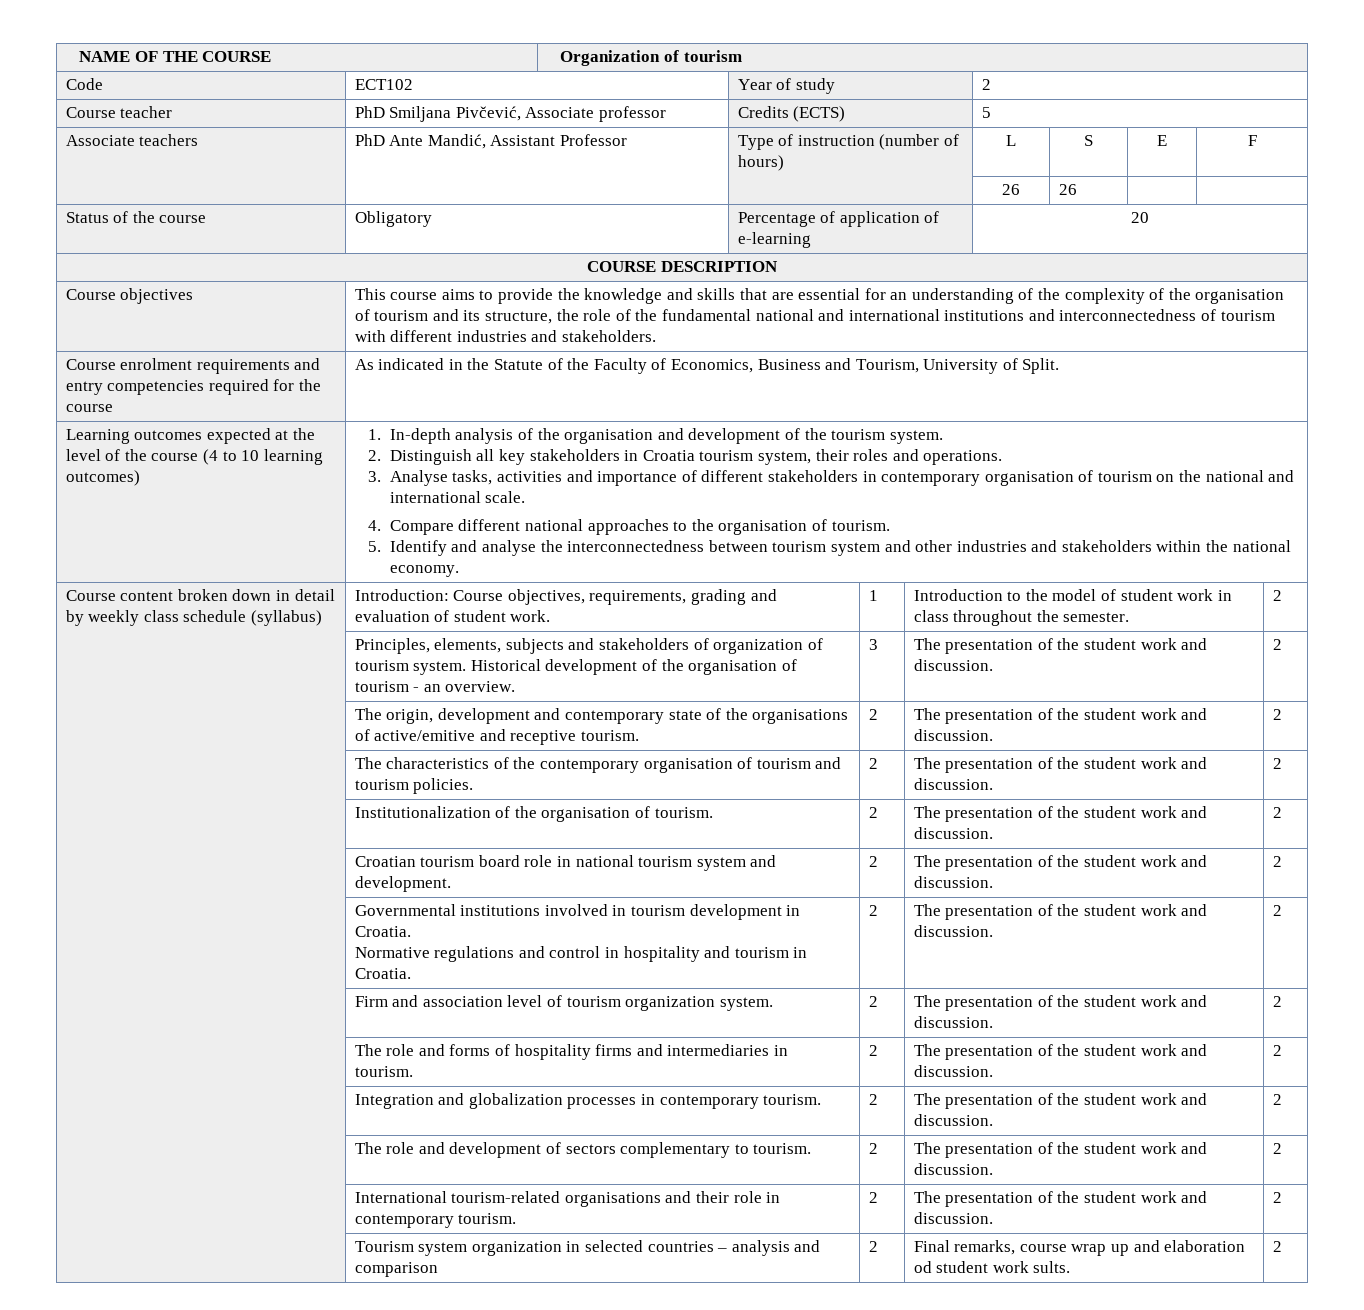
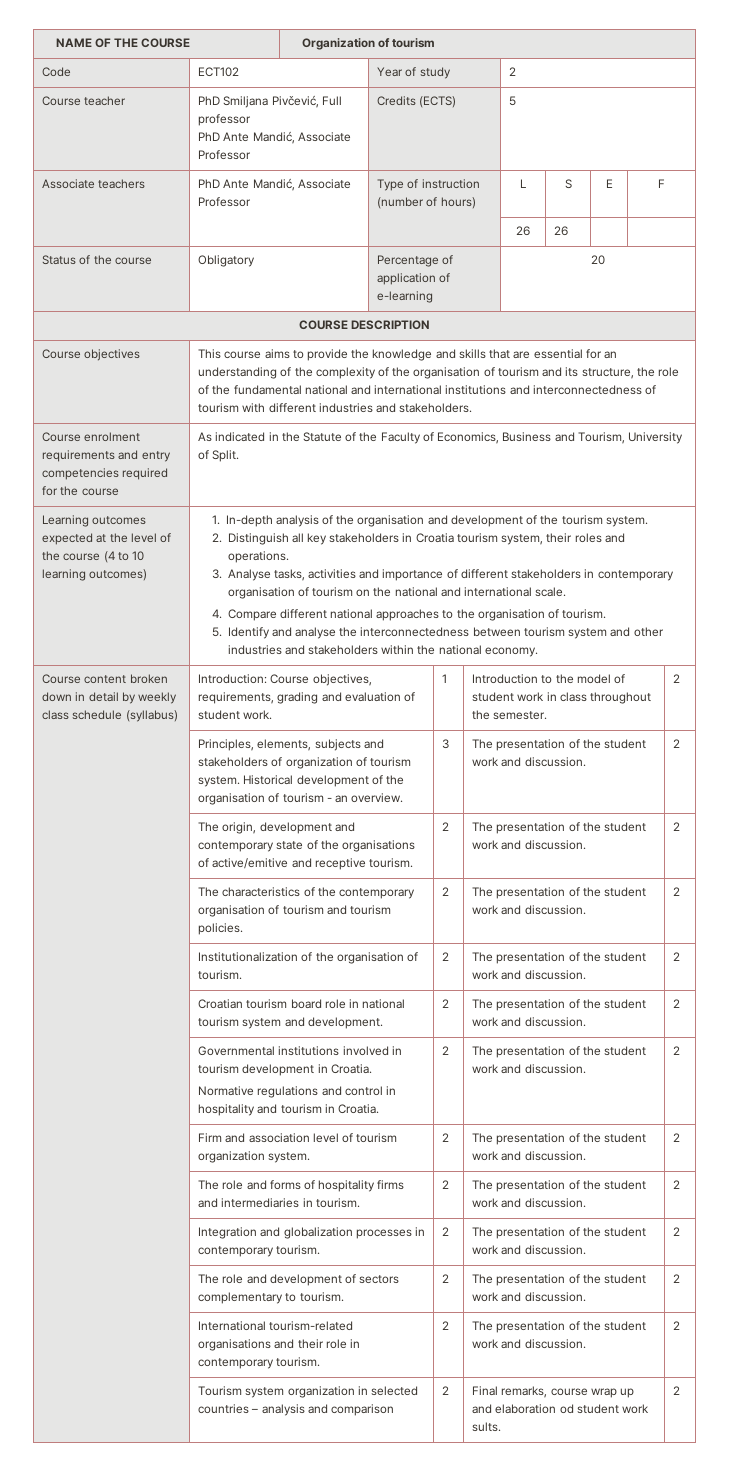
[525,106,666,122] Associate professor -> [321,96,342,106] [198,114,252,126] [198,131,351,144] [198,150,252,160] Full professor // PhD Ante Mandić, Associate Professor
[490,135,556,146] Assistant -> [297,179,351,189] Associate

